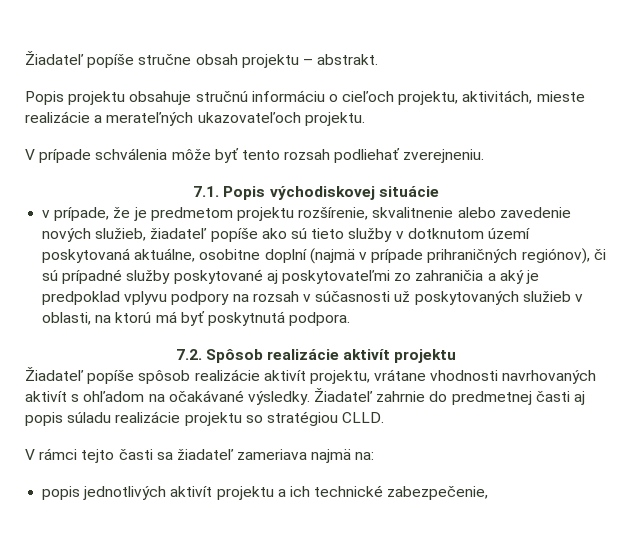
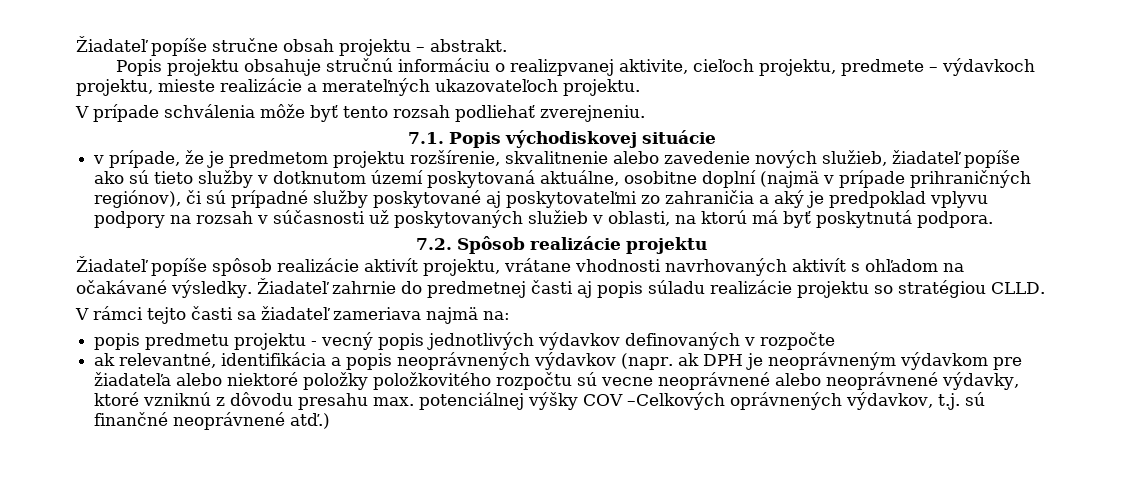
[342,90,533,105] cieľoch projektu, aktivitách, -> [510,58,1036,76] [76,79,153,96] realizpvanej aktivite, cieľoch projektu, predmete – výdavkoch projektu,
[343,349,391,360] aktivít -> (621, 243) none
[83,485,489,500] jednotlivých aktivít projektu a ich technické zabezpečenie, -> [145,332,836,350] [94,352,1023,370] [94,372,1020,390] [94,392,986,410] [94,412,331,430] predmetu projektu - vecný popis jednotlivých výdavkov definovaných v rozpočte // ak relevantné, identifikácia a popis neoprávnených výdavkov (napr. ak DPH je neoprávneným výdavkom pre žiadateľa alebo niektoré položky položkovitého rozpočtu sú vecne neoprávnené alebo neoprávnené výdavky, ktoré vzniknú z dôvodu presahu max. potenciálnej výšky COV –Celkových oprávnených výdavkov, t.j. sú finančné neoprávnené atď.)

